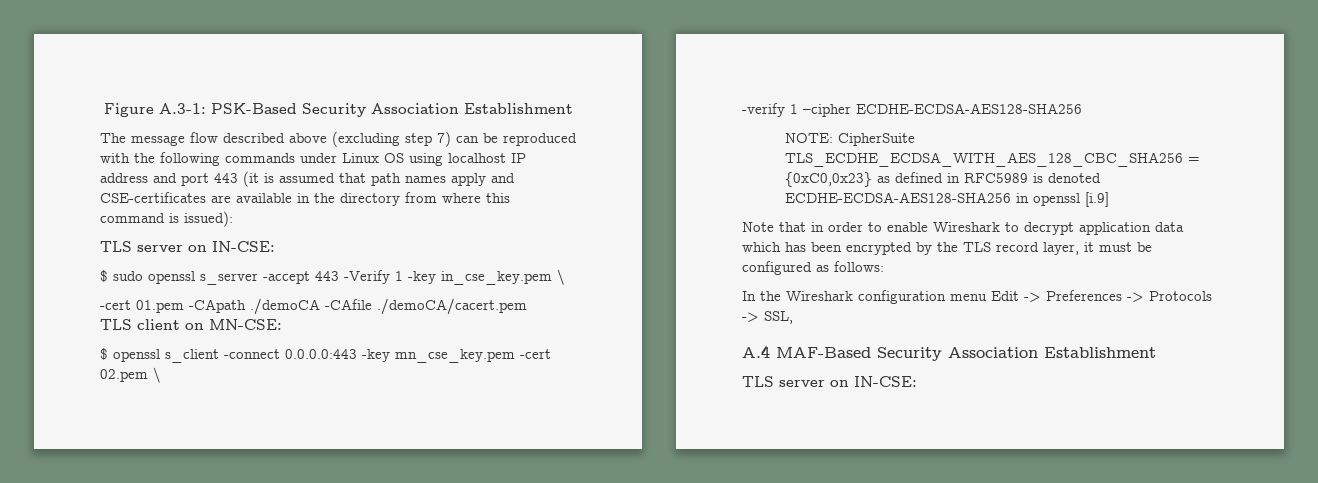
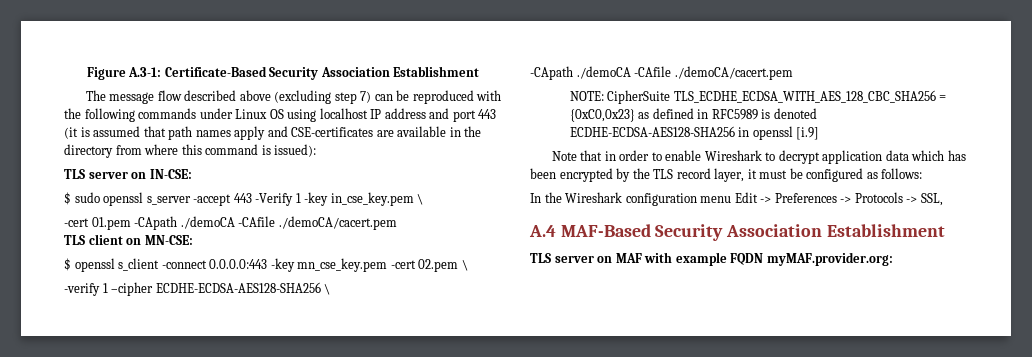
[210,103,297,114] PSK-Based -> [164,66,267,77] Certificate-Based
(1082, 108) none -> [324,284,331,295] [530,66,793,80] \ // -CApath ./demoCA -CAfile ./demoCA/cacert.pem
[854,376,917,387] IN-CSE: -> [615,252,893,266] MAF with example FQDN myMAF.provider.org:

